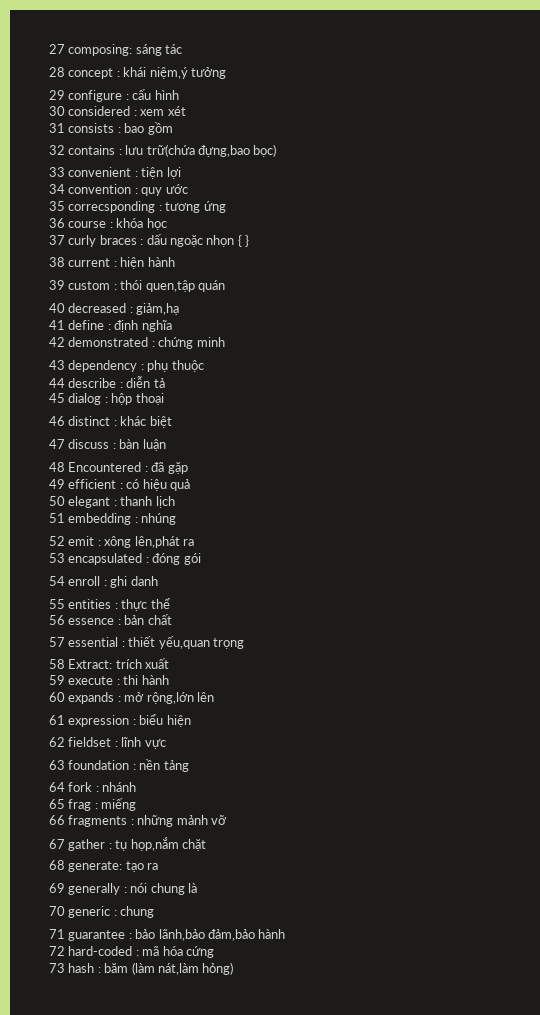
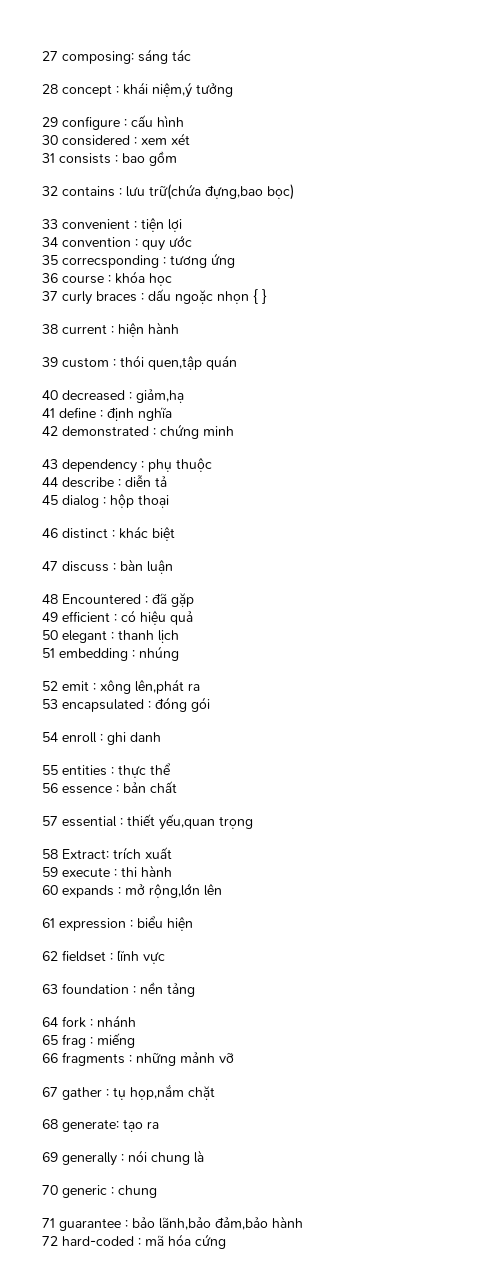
[49,962,234,975] // 73 hash : băm (làm nát,làm hỏng) -> (226, 1241) none

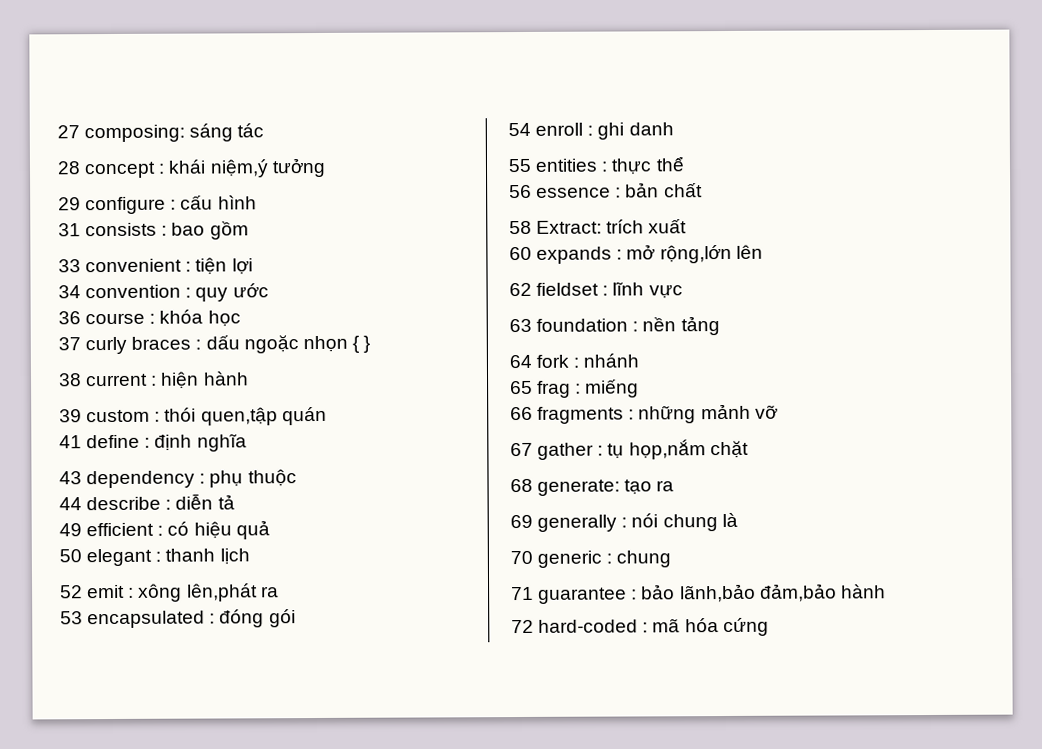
[42,133,190,146] // 30 considered : xem xét -> (257, 202) none
[42,184,294,200] // 32 contains : lưu trữ(chứa đựng,bao bọc) -> (249, 230) none
[42,253,235,268] // 35 correcsponding : tương ứng -> (269, 290) none
[42,389,184,403] // 40 decreased : giảm,hạ -> (327, 416) none
[42,424,234,439] // 42 demonstrated : chứng minh -> (247, 442) none
[42,494,169,508] [42,526,175,541] [42,559,173,574] [42,593,194,607] // 45 dialog : hộp thoại // 46 distinct : khác biệt // 47 discuss : bàn luận // 48 Encountered : đã gặp -> (235, 502) none
[42,646,179,661] // 51 embedding : nhúng -> (250, 556) none
[42,814,253,830] // 57 essential : thiết yếu,quan trọng -> (703, 190) none
[42,865,172,877] // 59 execute : thi hành -> (688, 226) none
[42,916,193,931] // 61 expression : biểu hiện -> (763, 251) none

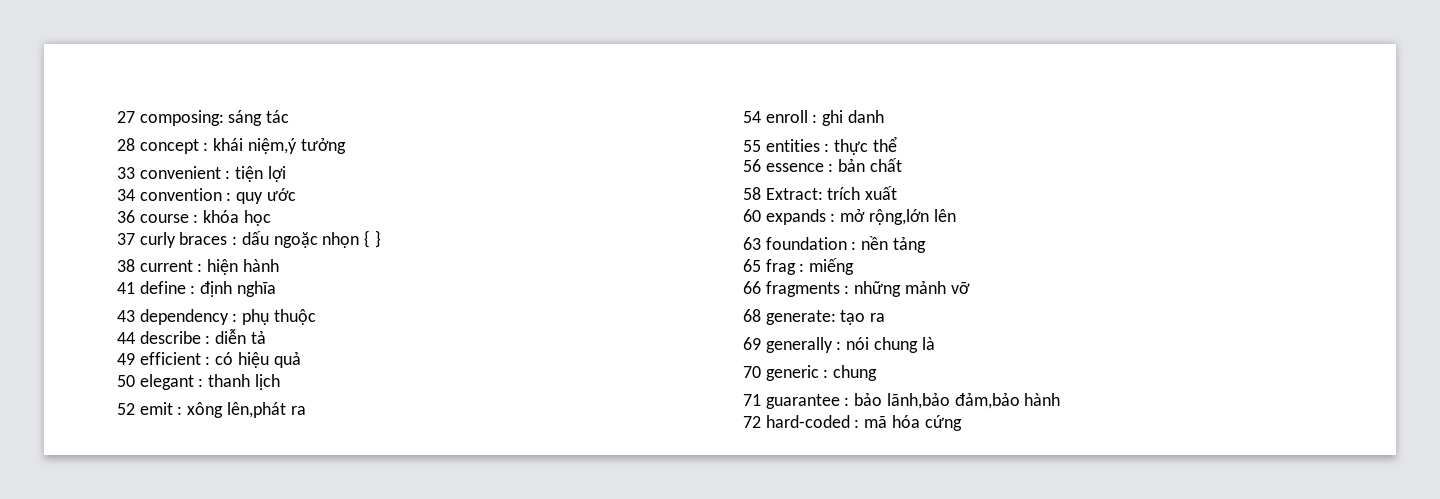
[58,195,257,215] [58,221,249,240] // 29 configure : cấu hình // 31 consists : bao gồm -> (346, 146) none
[59,406,327,426] // 39 custom : thói quen,tập quán -> (279, 265) none
[60,609,296,629] // 53 encapsulated : đóng gói -> (306, 410) none
[509,281,683,299] // 62 fieldset : lĩnh vực -> (956, 215) none
[509,353,640,369] // 64 fork : nhánh -> (926, 245) none
[510,439,749,460] // 67 gather : tụ họp,nắm chặt -> (970, 288) none

